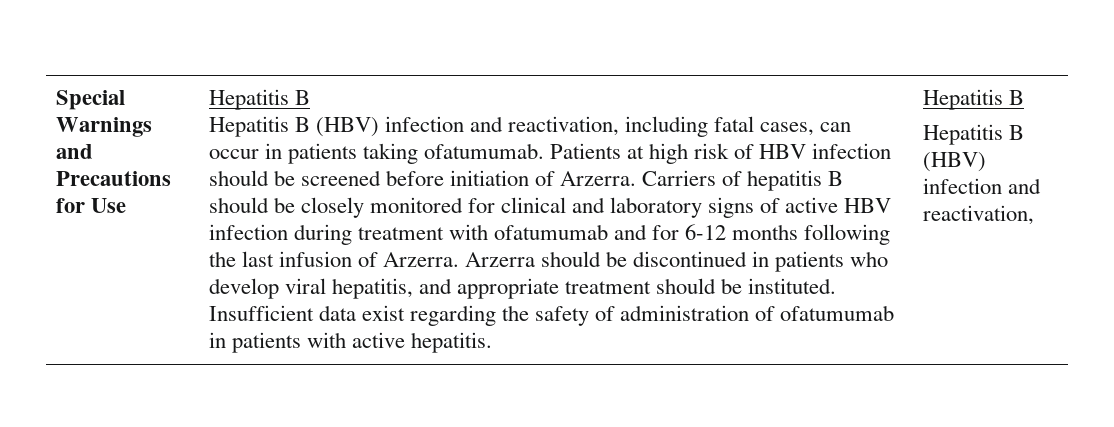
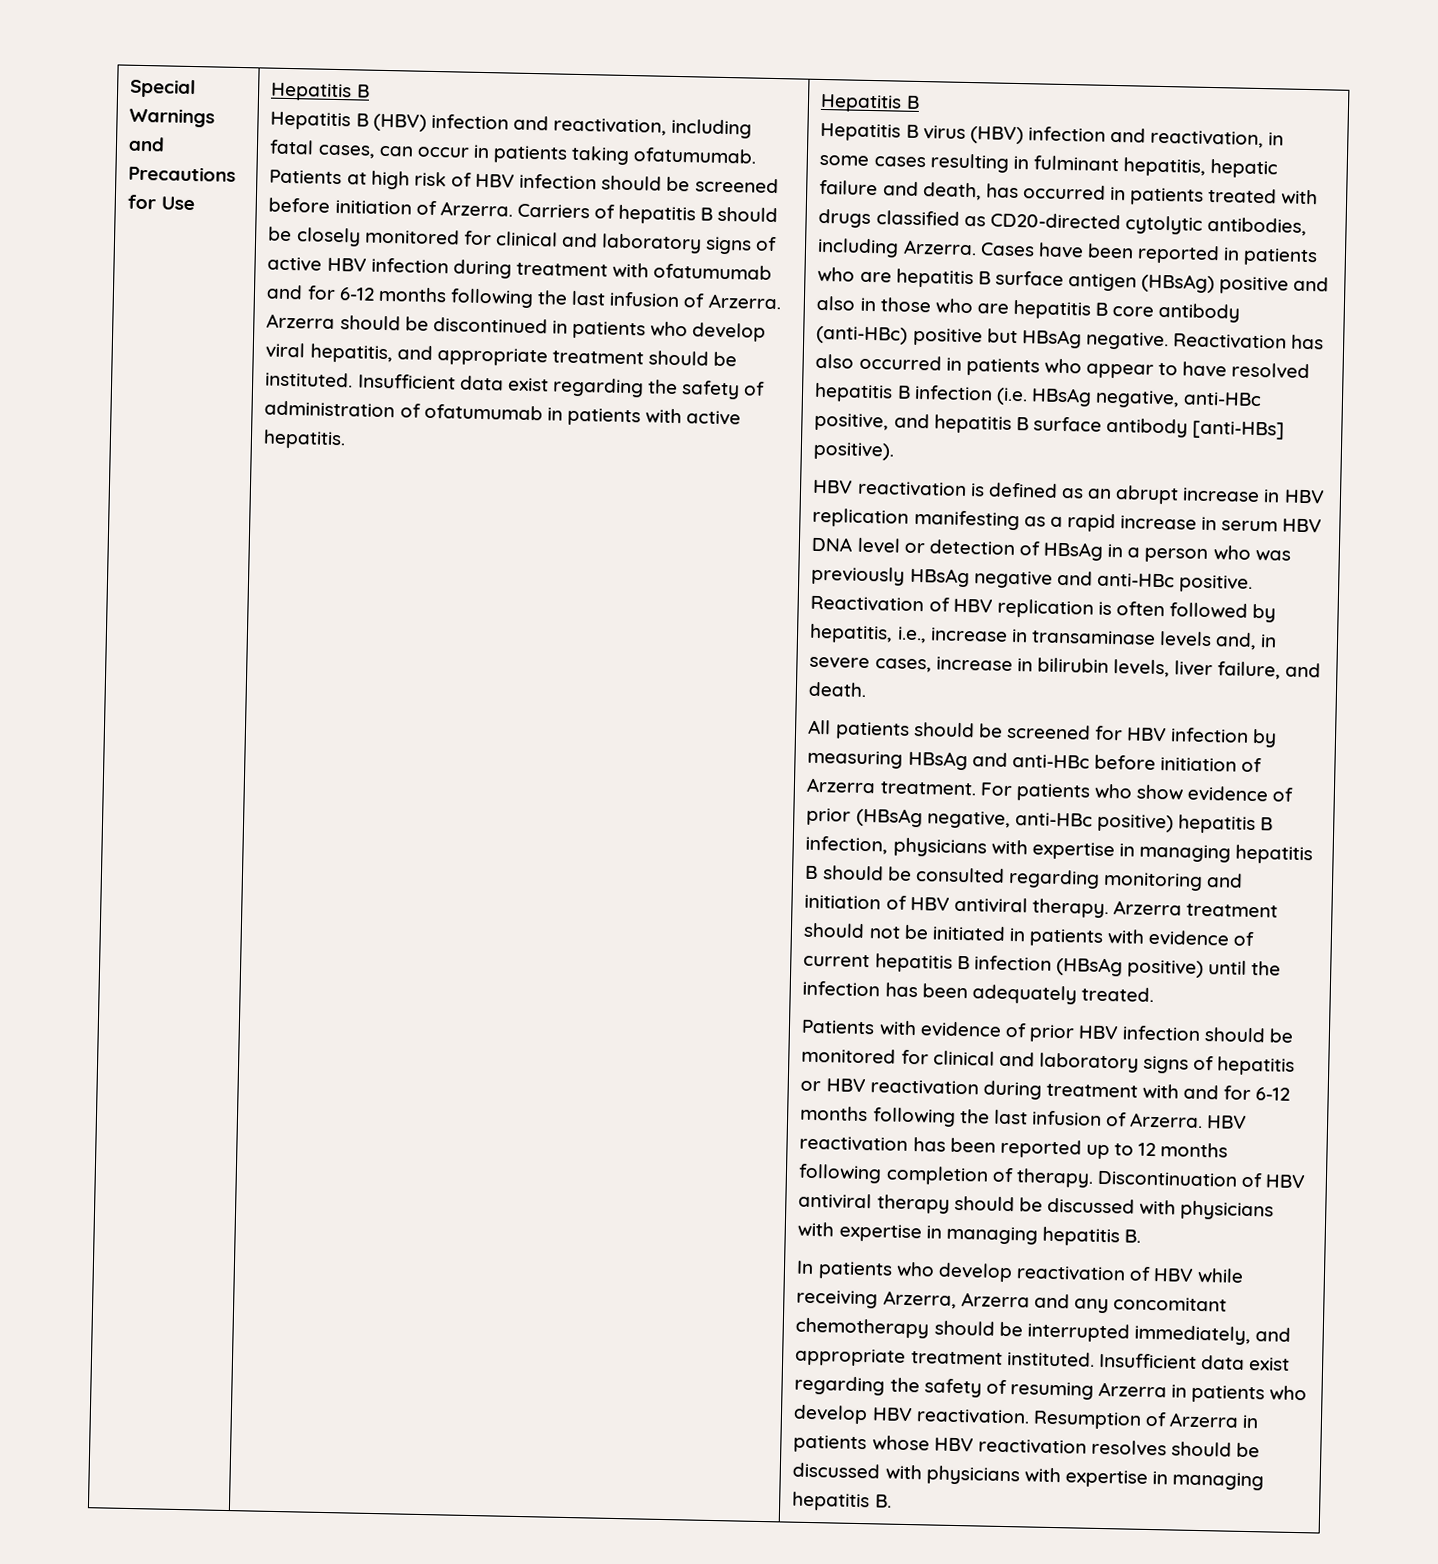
[922,152,986,172] [922,178,1041,194] [922,205,1034,225] (HBV) infection and reactivation, -> [922,125,1285,149] [819,153,1279,179] [819,179,1319,206] [818,208,1308,237] [817,237,1319,267] [817,266,1330,295] [816,295,1241,323] [816,325,1325,351] [815,353,1311,380] [814,382,1263,409] [814,412,1286,440] [813,441,896,461] [812,479,1325,505] [812,507,1323,533] [811,536,1291,564] [811,565,1254,593] [810,595,1277,623] [809,623,1278,651] [809,656,1322,680] [808,681,868,698] [808,719,1278,748] [807,749,1263,773] [806,777,1295,803] [806,807,1274,835] [805,835,1314,865] [805,865,1244,891] [804,894,1279,919] [803,922,1256,947] [803,953,1282,979] [802,980,1154,1005] [801,1019,1295,1043] [801,1047,1296,1076] [800,1078,1291,1101] [800,1105,1248,1129] [799,1135,1229,1160] [798,1163,1307,1189] [798,1192,1275,1221] [797,1221,1142,1247] [796,1260,1245,1283] [796,1289,1228,1314] [795,1317,1292,1346] [795,1347,1291,1371] [794,1375,1308,1404] [793,1404,1260,1430] [793,1434,1261,1458] [792,1462,1265,1491] [792,1491,892,1512] virus (HBV) infection and reactivation, in some cases resulting in fulminant hepatitis, hepatic failure and death, has occurred in patients treated with drugs classified as CD20-directed cytolytic antibodies, including Arzerra. Cases have been reported in patients who are hepatitis B surface antigen (HBsAg) positive and also in those who are hepatitis B core antibody (anti-HBc) positive but HBsAg negative. Reactivation has also occurred in patients who appear to have resolved hepatitis B infection (i.e. HBsAg negative, anti-HBc positive, and hepatitis B surface antibody [anti-HBs] positive). // HBV reactivation is defined as an abrupt increase in HBV replication manifesting as a rapid increase in serum HBV DNA level or detection of HBsAg in a person who was previously HBsAg negative and anti-HBc positive. Reactivation of HBV replication is often followed by hepatitis, i.e., increase in transaminase levels and, in severe cases, increase in bilirubin levels, liver failure, and death. // All patients should be screened for HBV infection by measuring HBsAg and anti-HBc before initiation of Arzerra treatment. For patients who show evidence of prior (HBsAg negative, anti-HBc positive) hepatitis B infection, physicians with expertise in managing hepatitis B should be consulted regarding monitoring and initiation of HBV antiviral therapy. Arzerra treatment should not be initiated in patients with evidence of current hepatitis B infection (HBsAg positive) until the infection has been adequately treated. // Patients with evidence of prior HBV infection should be monitored for clinical and laboratory signs of hepatitis or HBV reactivation during treatment with and for 6-12 months following the last infusion of Arzerra. HBV reactivation has been reported up to 12 months following completion of therapy. Discontinuation of HBV antiviral therapy should be discussed with physicians with expertise in managing hepatitis B. // In patients who develop reactivation of HBV while receiving Arzerra, Arzerra and any concomitant chemotherapy should be interrupted immediately, and appropriate treatment instituted. Insufficient data exist regarding the safety of resuming Arzerra in patients who develop HBV reactivation. Resumption of Arzerra in patients whose HBV reactivation resolves should be discussed with physicians with expertise in managing hepatitis B.

